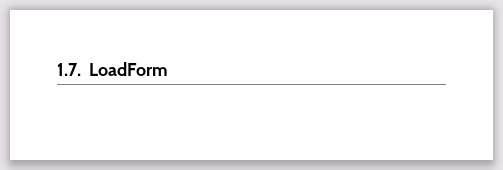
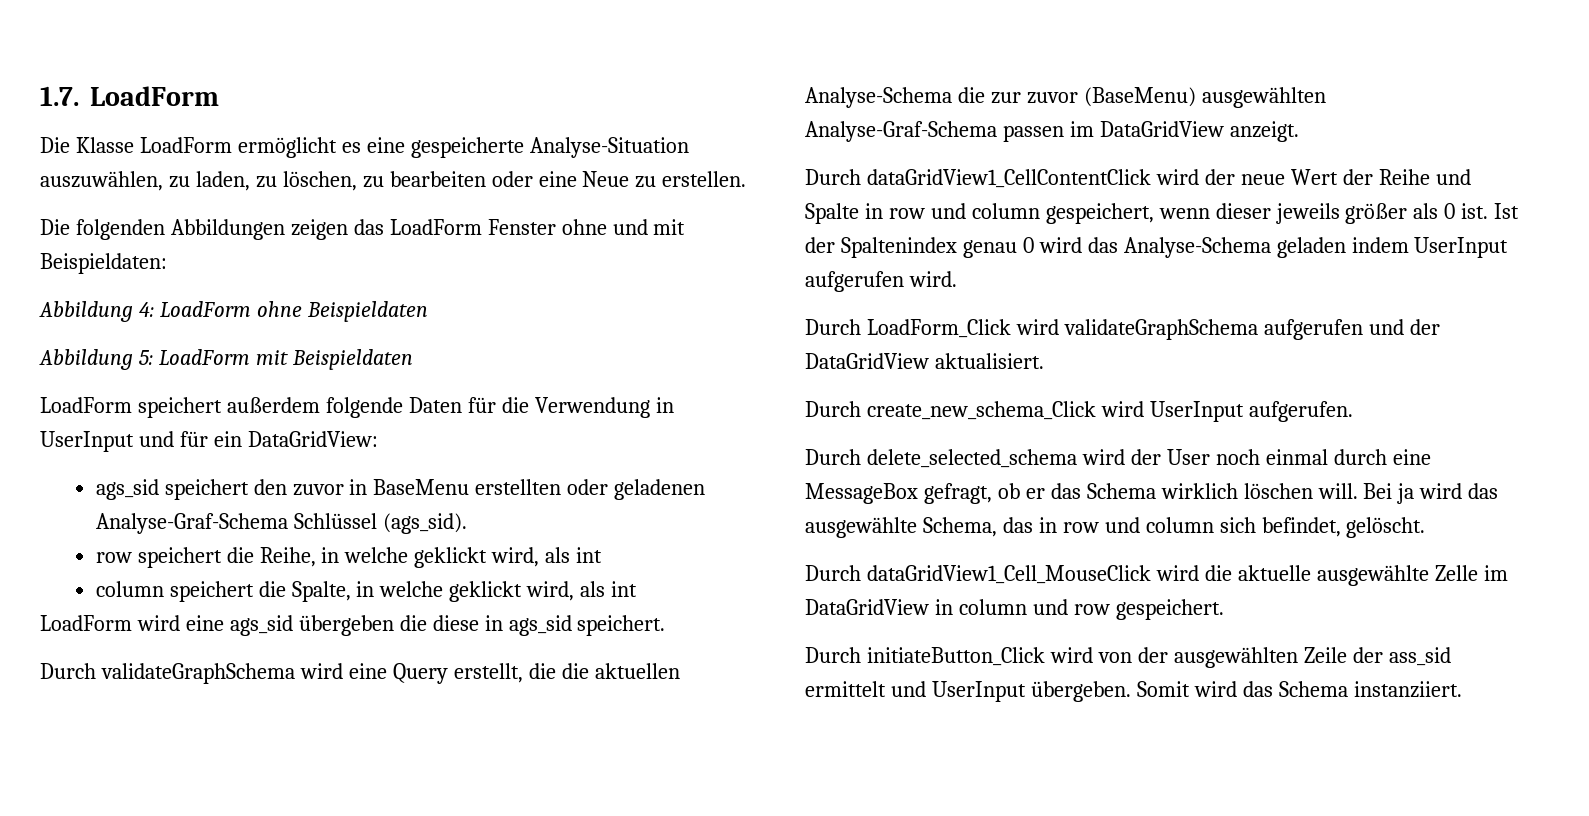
(168, 69) none -> [40,137,689,158] [40,171,747,191] [40,219,686,240] [40,253,167,274] [39,301,428,322] [39,349,413,370] [40,397,674,418] [40,431,378,452] [95,479,706,500] [95,513,467,534] [95,547,603,568] [95,581,638,602] [40,615,666,636] [40,663,680,684] [805,87,1326,108] [805,121,1299,142] [805,169,1471,188] [805,203,1520,224] [805,237,1509,258] [805,271,957,292] [805,319,1440,340] [805,353,1044,369] [805,401,1353,422] [805,449,1431,468] [805,483,1499,504] [805,517,1426,538] [805,565,1508,586] [805,599,1224,620] [805,647,1451,668] [805,681,1462,702] // Die Klasse LoadForm ermöglicht es eine gespeicherte Analyse-Situation auszuwählen, zu laden, zu löschen, zu bearbeiten oder eine Neue zu erstellen. // Die folgenden Abbildungen zeigen das LoadForm Fenster ohne und mit Beispieldaten: // Abbildung 4: LoadForm ohne Beispieldaten // Abbildung 5: LoadForm mit Beispieldaten // LoadForm speichert außerdem folgende Daten für die Verwendung in UserInput und für ein DataGridView: // ags_sid speichert den zuvor in BaseMenu erstellten oder geladenen Analyse-Graf-Schema Schlüssel (ags_sid). // row speichert die Reihe, in welche geklickt wird, als int // column speichert die Spalte, in welche geklickt wird, als int // LoadForm wird eine ags_sid übergeben die diese in ags_sid speichert. // Durch validateGraphSchema wird eine Query erstellt, die die aktuellen Analyse-Schema die zur zuvor (BaseMenu) ausgewählten Analyse-Graf-Schema passen im DataGridView anzeigt. // Durch dataGridView1_CellContentClick wird der neue Wert der Reihe und Spalte in row und column gespeichert, wenn dieser jeweils größer als 0 ist. Ist der Spaltenindex genau 0 wird das Analyse-Schema geladen indem UserInput aufgerufen wird. // Durch LoadForm_Click wird validateGraphSchema aufgerufen und der DataGridView aktualisiert. // Durch create_new_schema_Click wird UserInput aufgerufen. // Durch delete_selected_schema wird der User noch einmal durch eine MessageBox gefragt, ob er das Schema wirklich löschen will. Bei ja wird das ausgewählte Schema, das in row und column sich befindet, gelöscht. // Durch dataGridView1_Cell_MouseClick wird die aktuelle ausgewählte Zelle im DataGridView in column und row gespeichert. // Durch initiateButton_Click wird von der ausgewählten Zeile der ass_sid ermittelt und UserInput übergeben. Somit wird das Schema instanziiert.

